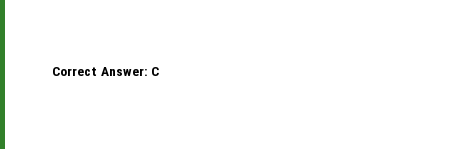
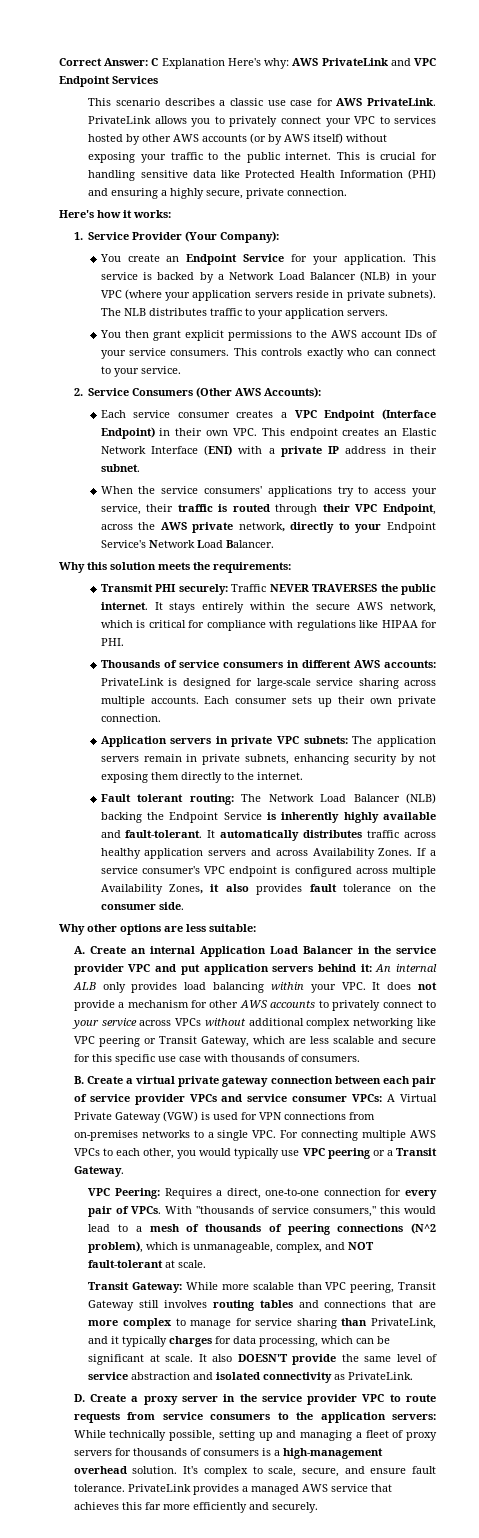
(160, 71) none -> [161,58,437,69] [59,76,158,87] [88,98,436,106] [88,116,436,127] [88,133,388,145] [88,152,437,163] [88,169,436,181] [88,188,348,199] [59,210,171,218] [73,231,280,243] [99,254,436,265] [100,271,437,283] [100,289,436,301] [100,308,388,319] [99,330,438,341] [100,348,436,359] [100,366,181,377] [73,387,322,398] [100,409,436,421] [100,427,437,439] [100,445,437,457] [100,464,140,472] [100,486,437,497] [100,504,436,515] [100,522,436,533] [100,540,274,548] [59,562,291,573] [100,584,436,595] [100,602,436,613] [100,620,437,631] [100,638,124,646] [100,660,436,668] [100,678,436,689] [100,696,436,707] [100,714,161,722] [100,736,436,747] [100,754,436,765] [100,772,303,783] [100,793,436,805] [100,812,436,823] [100,830,436,841] [100,848,436,859] [100,866,436,877] [100,884,436,895] [100,902,184,910] [59,924,256,935] [73,946,436,957] [73,964,438,975] [72,982,438,993] [73,1000,436,1011] [71,1018,436,1029] [73,1036,436,1047] [73,1054,360,1065] [73,1076,437,1087] [73,1094,438,1105] [73,1111,375,1123] [73,1130,436,1141] [73,1148,437,1159] [73,1166,124,1177] [88,1188,437,1199] [88,1206,437,1217] [88,1223,436,1235] [88,1241,375,1253] [88,1260,207,1268] [88,1282,436,1293] [88,1300,436,1311] [88,1318,436,1329] [88,1336,391,1347] [88,1354,437,1365] [88,1372,414,1383] [73,1394,436,1405] [73,1412,436,1423] [73,1430,437,1441] [73,1448,383,1459] [73,1466,437,1477] [73,1484,392,1495] [73,1502,318,1513] Explanation Here's why: AWS PrivateLink and VPC Endpoint Services // This scenario describes a classic use case for AWS PrivateLink. PrivateLink allows you to privately connect your VPC to services hosted by other AWS accounts (or by AWS itself) without exposing your traffic to the public internet. This is crucial for handling sensitive data like Protected Health Information (PHI) and ensuring a highly secure, private connection. // Here's how it works: // 1. Service Provider (Your Company): // You create an Endpoint Service for your application. This service is backed by a Network Load Balancer (NLB) in your VPC (where your application servers reside in private subnets). The NLB distributes traffic to your application servers. // You then grant explicit permissions to the AWS account IDs of your service consumers. This controls exactly who can connect to your service. // 2. Service Consumers (Other AWS Accounts): // Each service consumer creates a VPC Endpoint (Interface Endpoint) in their own VPC. This endpoint creates an Elastic Network Interface (ENI) with a private IP address in their subnet. // When the service consumers' applications try to access your service, their traffic is routed through their VPC Endpoint, across the AWS private network, directly to your Endpoint Service's Network Load Balancer. // Why this solution meets the requirements: // Transmit PHI securely: Traffic NEVER TRAVERSES the public internet. It stays entirely within the secure AWS network, which is critical for compliance with regulations like HIPAA for PHI. // Thousands of service consumers in different AWS accounts: PrivateLink is designed for large-scale service sharing across multiple accounts. Each consumer sets up their own private connection. // Application servers in private VPC subnets: The application servers remain in private subnets, enhancing security by not exposing them directly to the internet. // Fault tolerant routing: The Network Load Balancer (NLB) backing the Endpoint Service is inherently highly available and fault-tolerant. It automatically distributes traffic across healthy application servers and across Availability Zones. If a service consumer's VPC endpoint is configured across multiple Availability Zones, it also provides fault tolerance on the consumer side. // Why other options are less suitable: // A. Create an internal Application Load Balancer in the service provider VPC and put application servers behind it: An internal ALB only provides load balancing within your VPC. It does not provide a mechanism for other AWS accounts to privately connect to your service across VPCs without additional complex networking like VPC peering or Transit Gateway, which are less scalable and secure for this specific use case with thousands of consumers. // B. Create a virtual private gateway connection between each pair of service provider VPCs and service consumer VPCs: A Virtual Private Gateway (VGW) is used for VPN connections from on-premises networks to a single VPC. For connecting multiple AWS VPCs to each other, you would typically use VPC peering or a Transit Gateway. // VPC Peering: Requires a direct, one-to-one connection for every pair of VPCs. With "thousands of service consumers," this would lead to a mesh of thousands of peering connections (N^2 problem), which is unmanageable, complex, and NOT fault-tolerant at scale. // Transit Gateway: While more scalable than VPC peering, Transit Gateway still involves routing tables and connections that are more complex to manage for service sharing than PrivateLink, and it typically charges for data processing, which can be significant at scale. It also DOESN'T provide the same level of service abstraction and isolated connectivity as PrivateLink. // D. Create a proxy server in the service provider VPC to route requests from service consumers to the application servers: While technically possible, setting up and managing a fleet of proxy servers for thousands of consumers is a high-management overhead solution. It's complex to scale, secure, and ensure fault tolerance. PrivateLink provides a managed AWS service that achieves this far more efficiently and securely.

